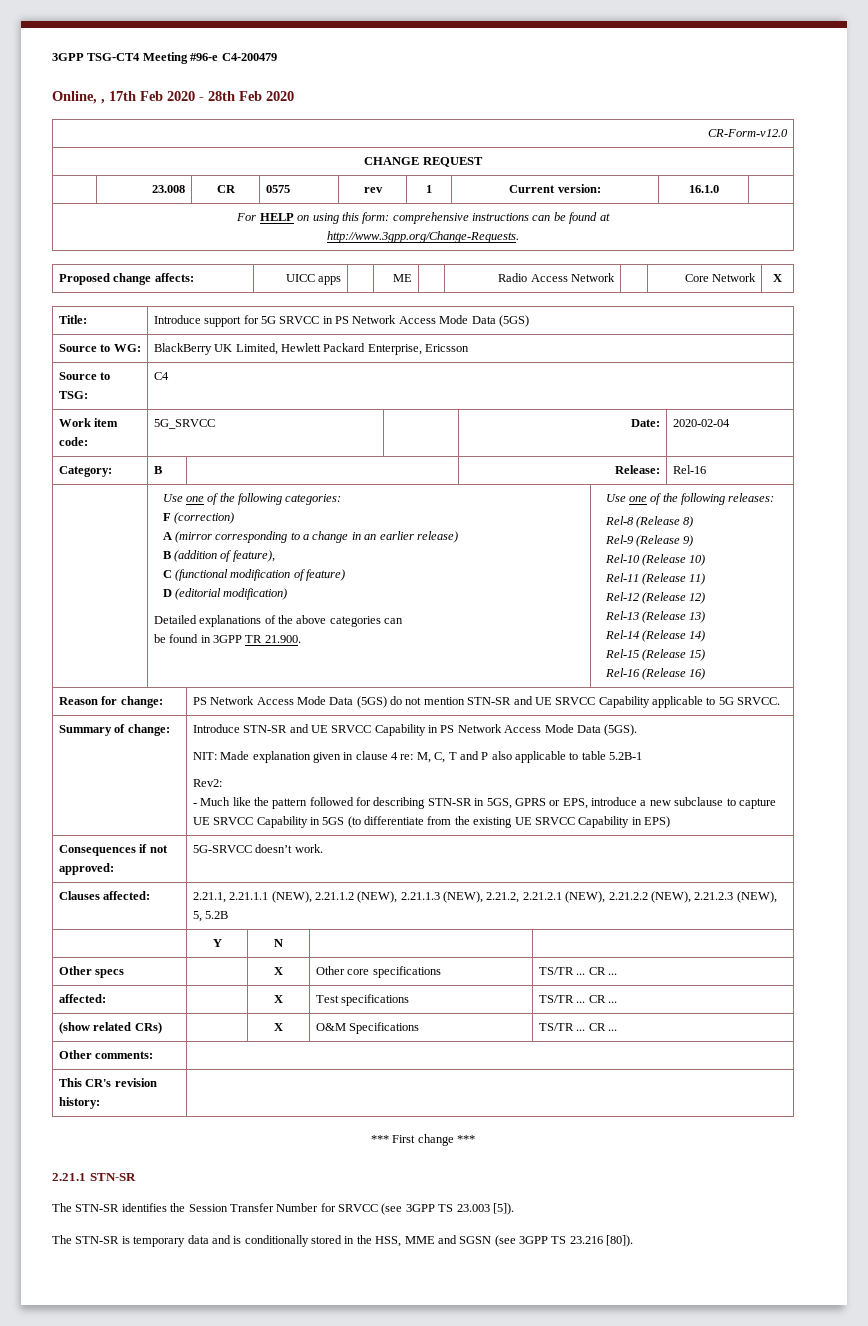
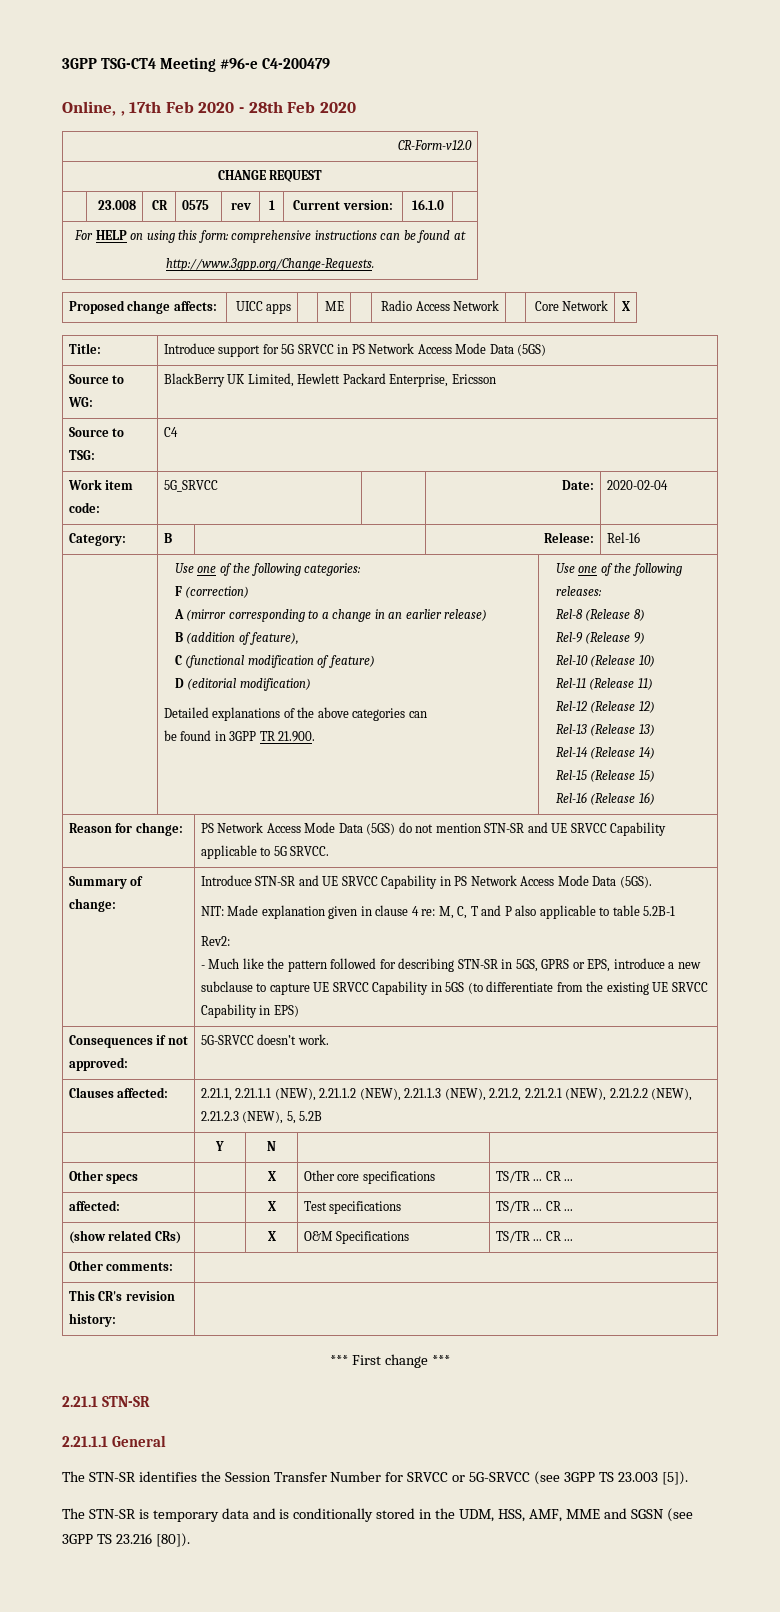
(136, 1177) none -> [62,1435,166,1447] // 2.21.1.1 General
(378, 1208) none -> [452,1472,531,1482] or 5G-SRVCC
[375,1236,402,1247] HSS, -> [459,1509,562,1522] UDM, HSS, AMF,

